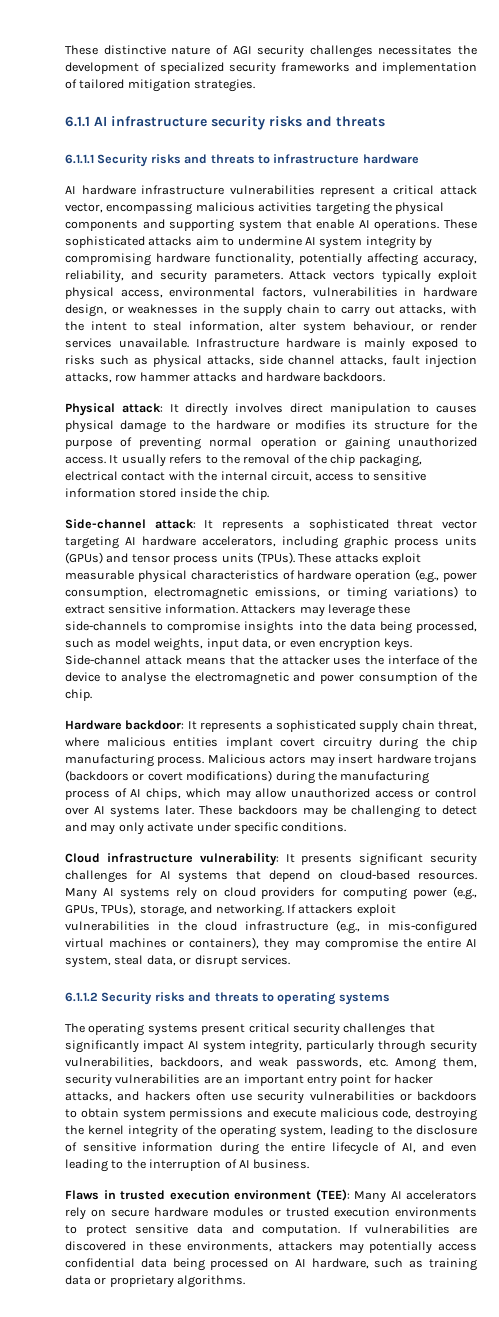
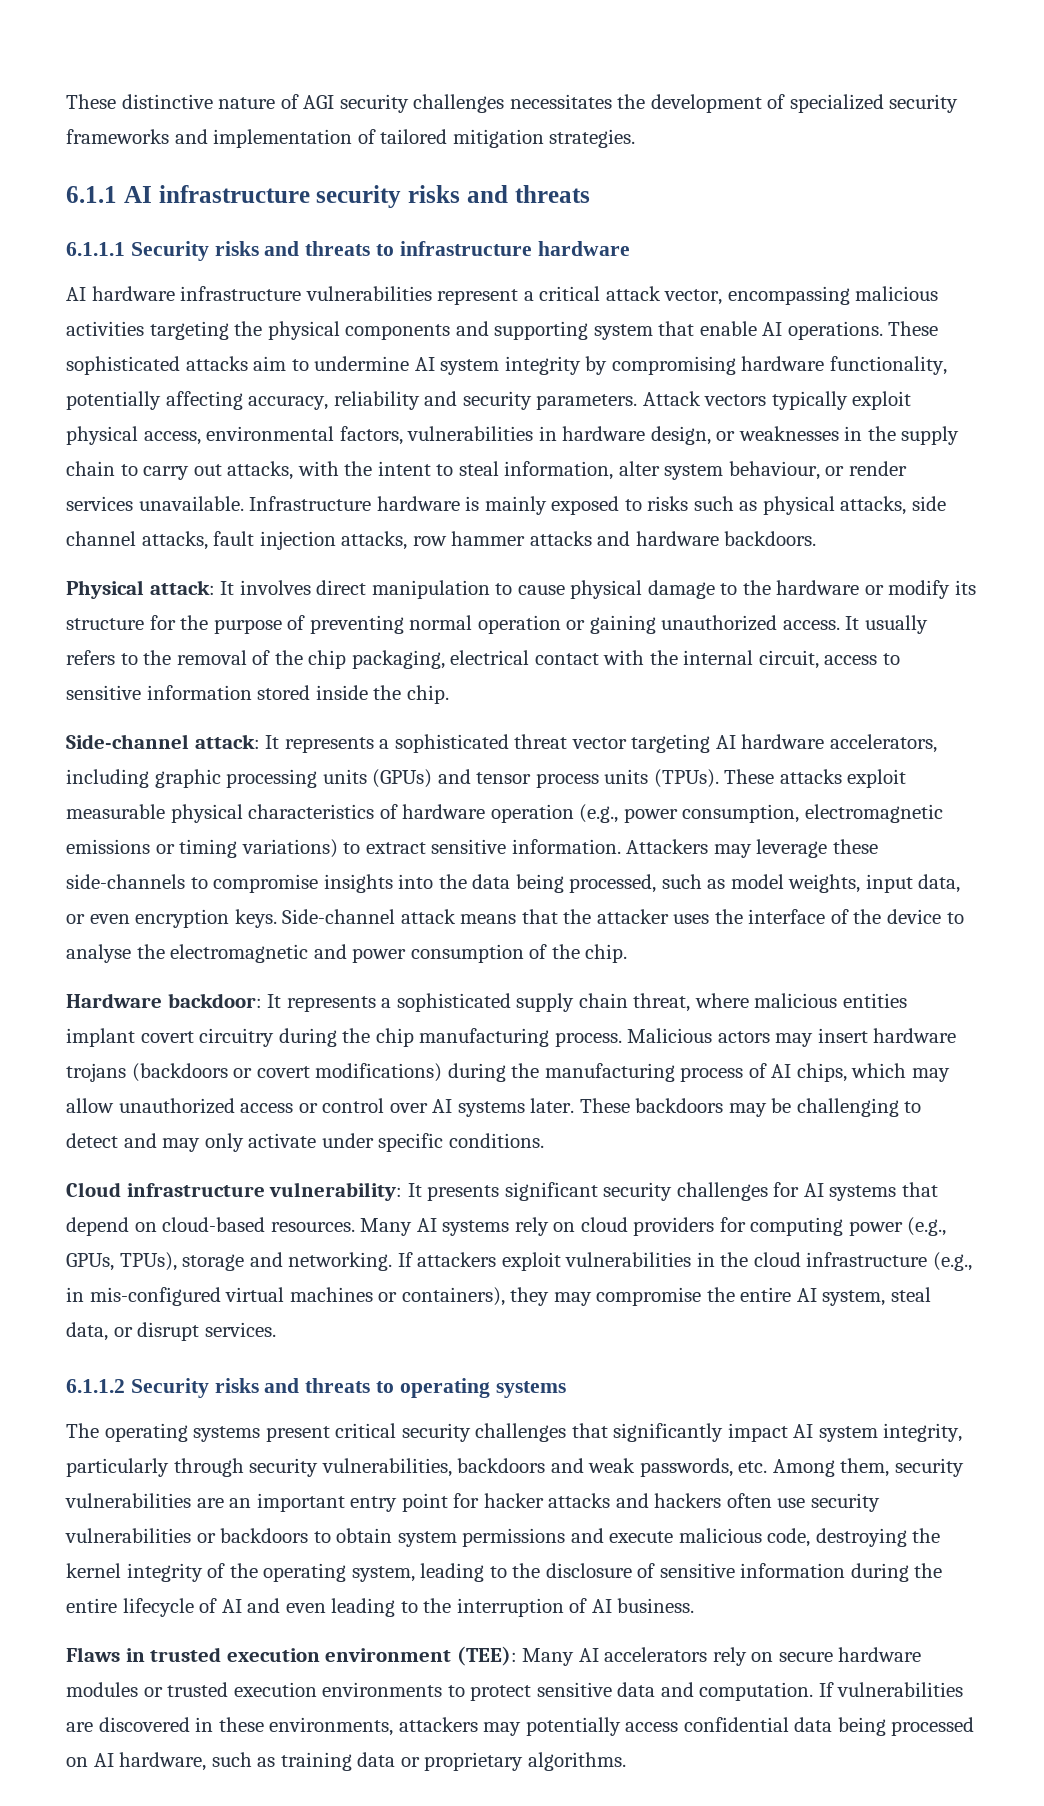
[65,270,124,283] reliability, -> [333,391,420,410] reliability
[185,403,229,416] directly -> (235, 588) none
[436,405,477,413] causes -> [517,585,565,595] cause
[294,420,346,430] modifies -> [888,580,951,599] modify
[394,538,439,548] process -> [226,769,318,788] processing
[255,587,321,598] emissions, -> [66,839,150,854] emissions
[139,905,187,917] storage, -> [182,1254,245,1271] storage
[160,1057,224,1068] backdoors, -> [457,1458,546,1473] backdoors
[65,1091,112,1102] attacks, -> [548,1493,611,1508] attacks
[401,1143,416,1153] AI, -> [221,1599,242,1613] AI

